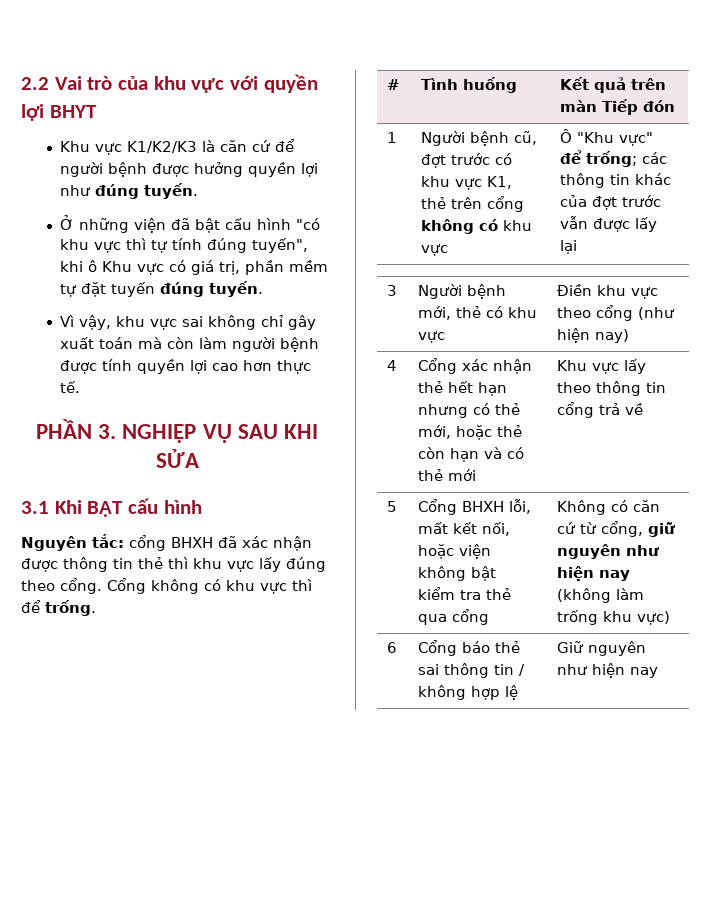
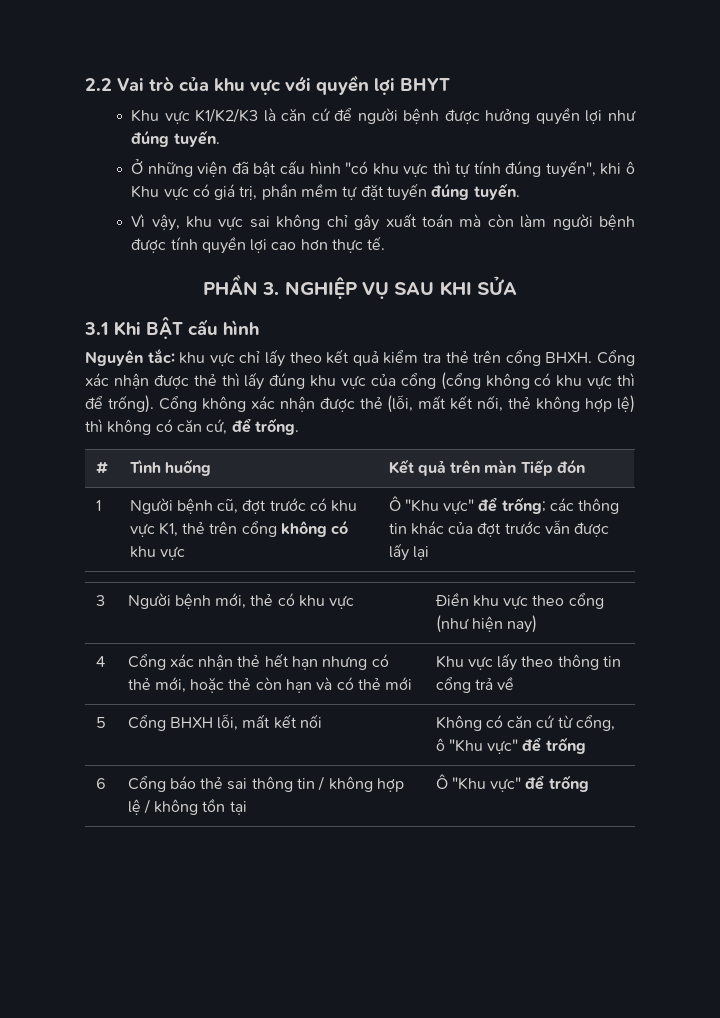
[129,535,312,551] [21,557,326,572] [21,578,146,594] cổng BHXH đã xác nhận được thông tin thẻ thì khu vực lấy đúng theo cổng. Cổng -> [179,349,636,367] [85,372,481,390] khu vực chỉ lấy theo kết quả kiểm tra thẻ trên cổng BHXH. Cổng xác nhận được thẻ thì lấy đúng khu vực của cổng (cổng
(41, 606) none -> [107,395,635,413] [85,419,251,435] trống). Cổng không xác nhận được thẻ (lỗi, mất kết nối, thẻ không hợp lệ) thì không có căn cứ, để
[482,522,511,536] [418,544,492,559] [418,566,497,581] [418,587,512,600] [418,609,490,625] nối, hoặc viện không bật kiểm tra thẻ qua cổng -> [300,714,323,728] nối
[648,522,676,537] [557,544,660,559] [557,566,631,582] [557,588,645,603] [557,610,671,625] giữ nguyên như hiện nay (không làm trống khu vực) -> [435,737,586,754] ô "Khu vực" để trống
[557,641,647,656] [557,663,659,678] | Giữ nguyên như hiện nay -> [143,798,247,815] [435,774,589,792] / không tồn tại | Ô "Khu vực" để trống

